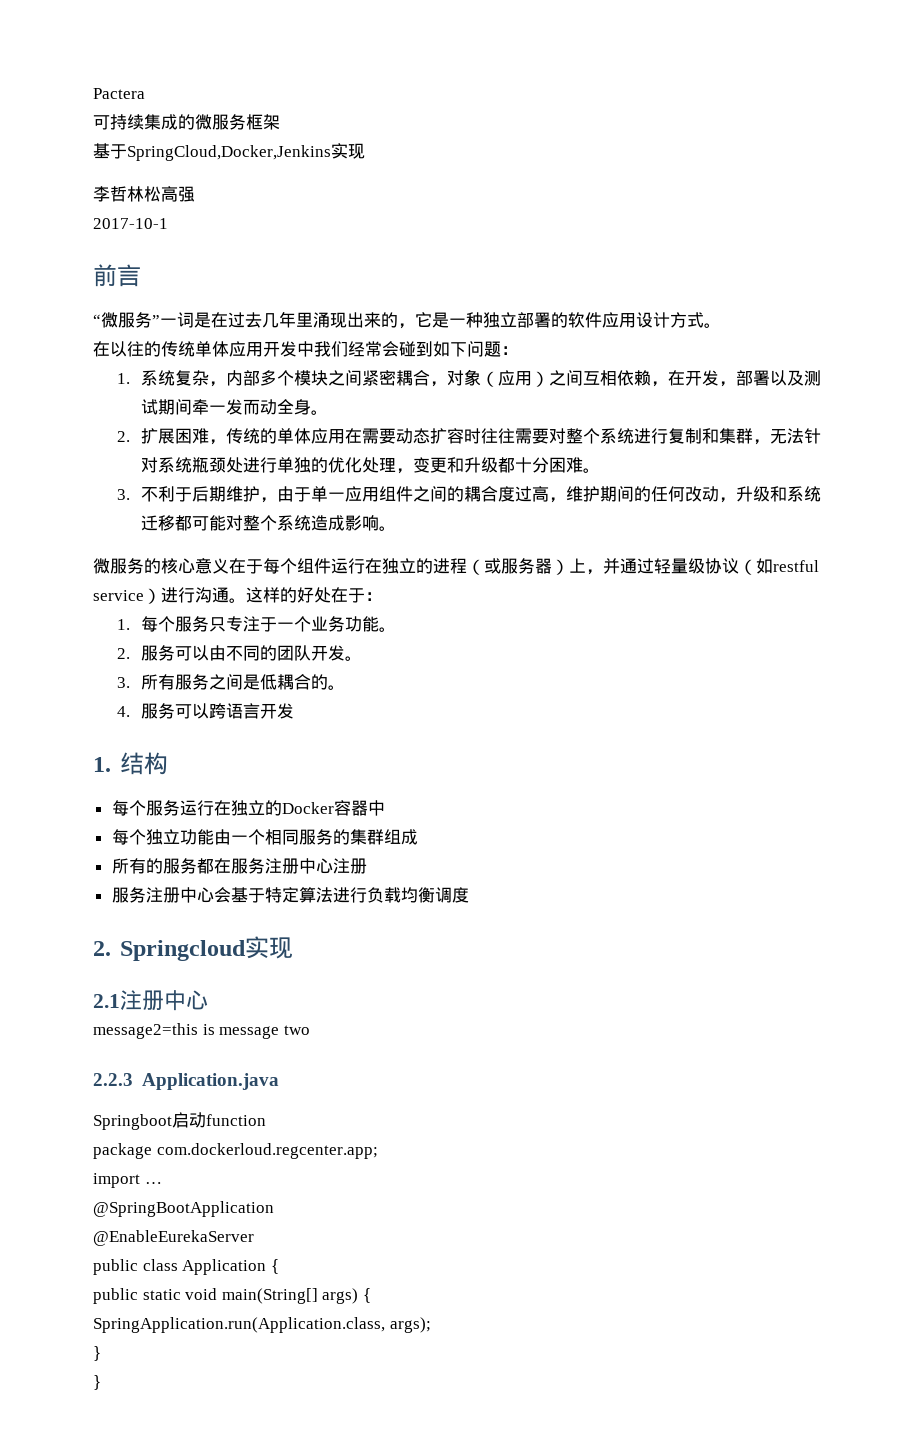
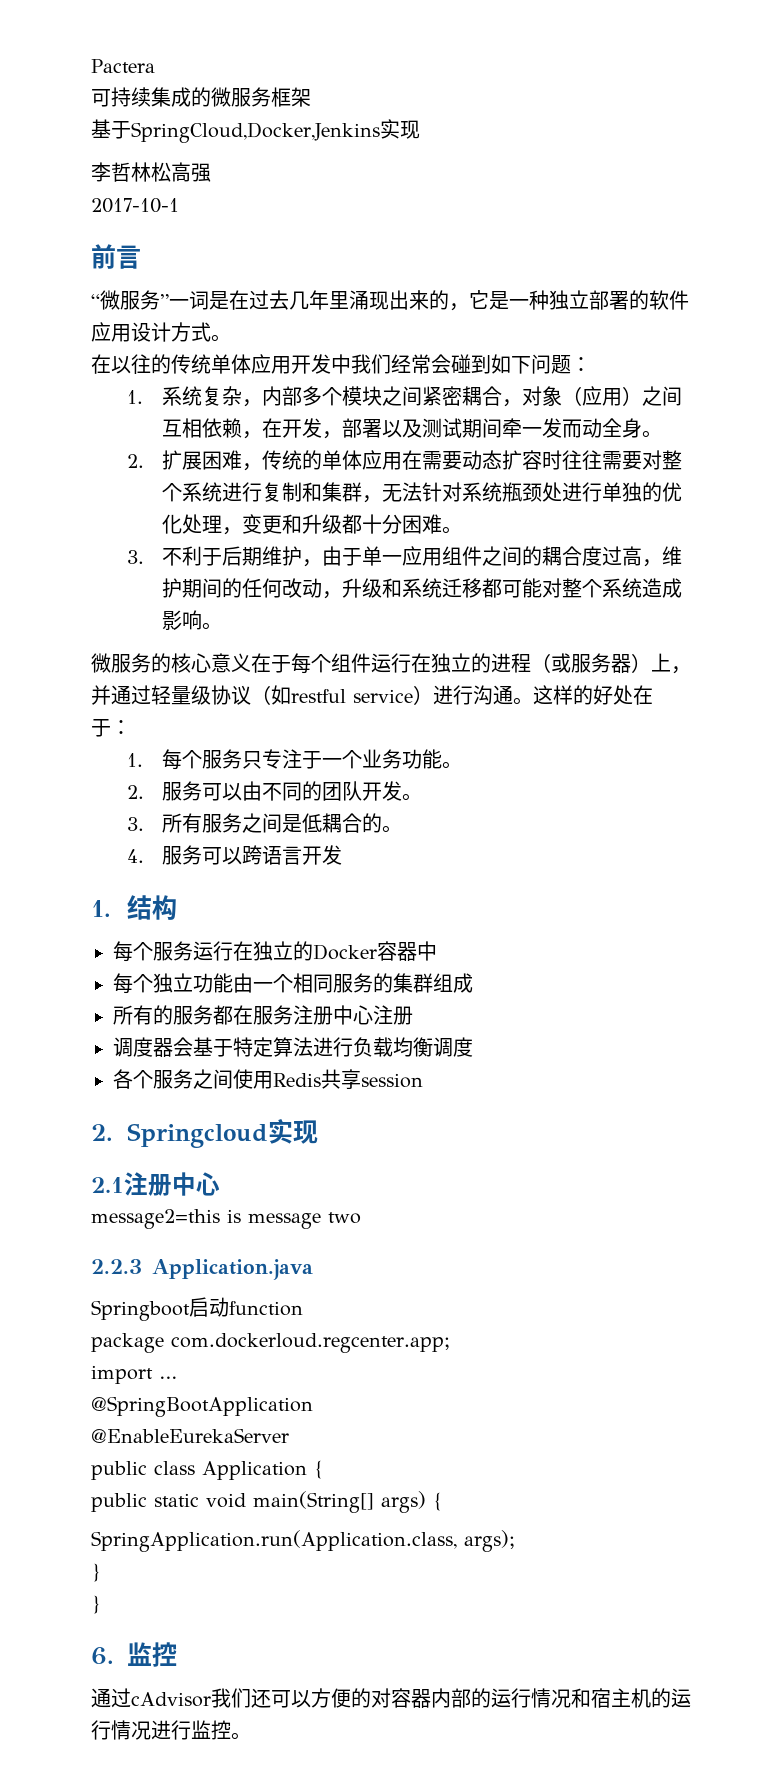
[111,887,214,903] 服务注册中心 -> [113,1037,173,1057] 调度器
(469, 895) none -> [113,1069,423,1090] // 各个服务之间使用Redis共享session
(101, 1382) none -> [91,1642,177,1667] [91,1688,691,1708] [91,1720,251,1740] // 6.监控 // 通过cAdvisor我们还可以方便的对容器内部的运行情况和宿主机的运行情况进行监控。

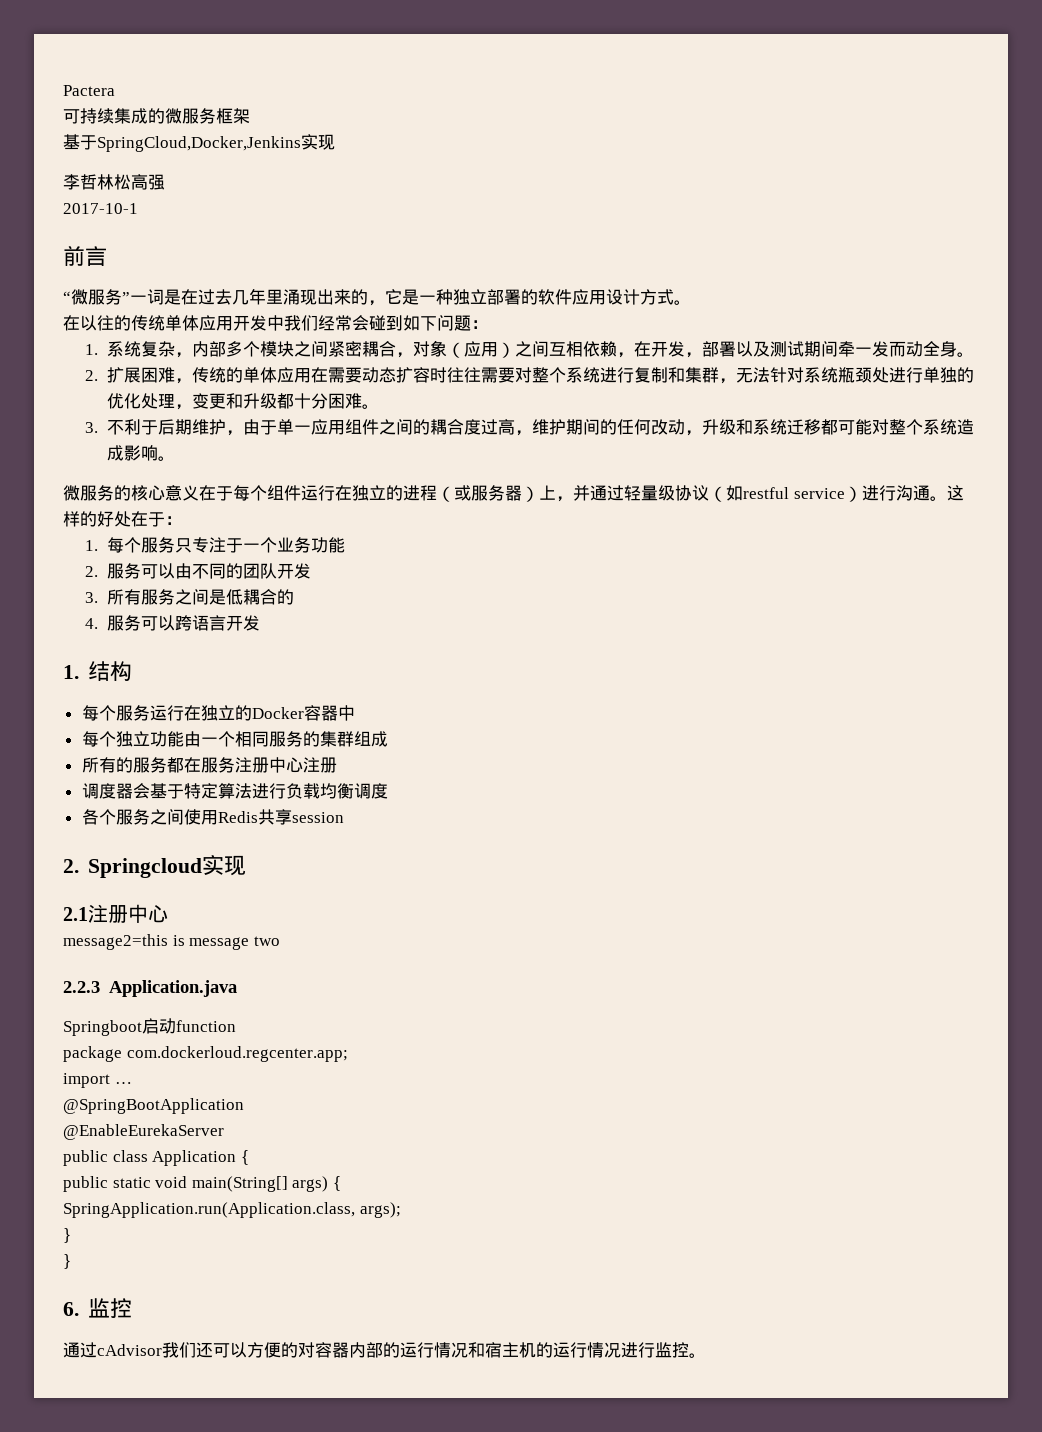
[442,761,463,769] 。 -> (345, 545) none
[402,793,423,801] 。 -> (311, 571) none
[382,825,403,833] 。 -> (294, 597) none

